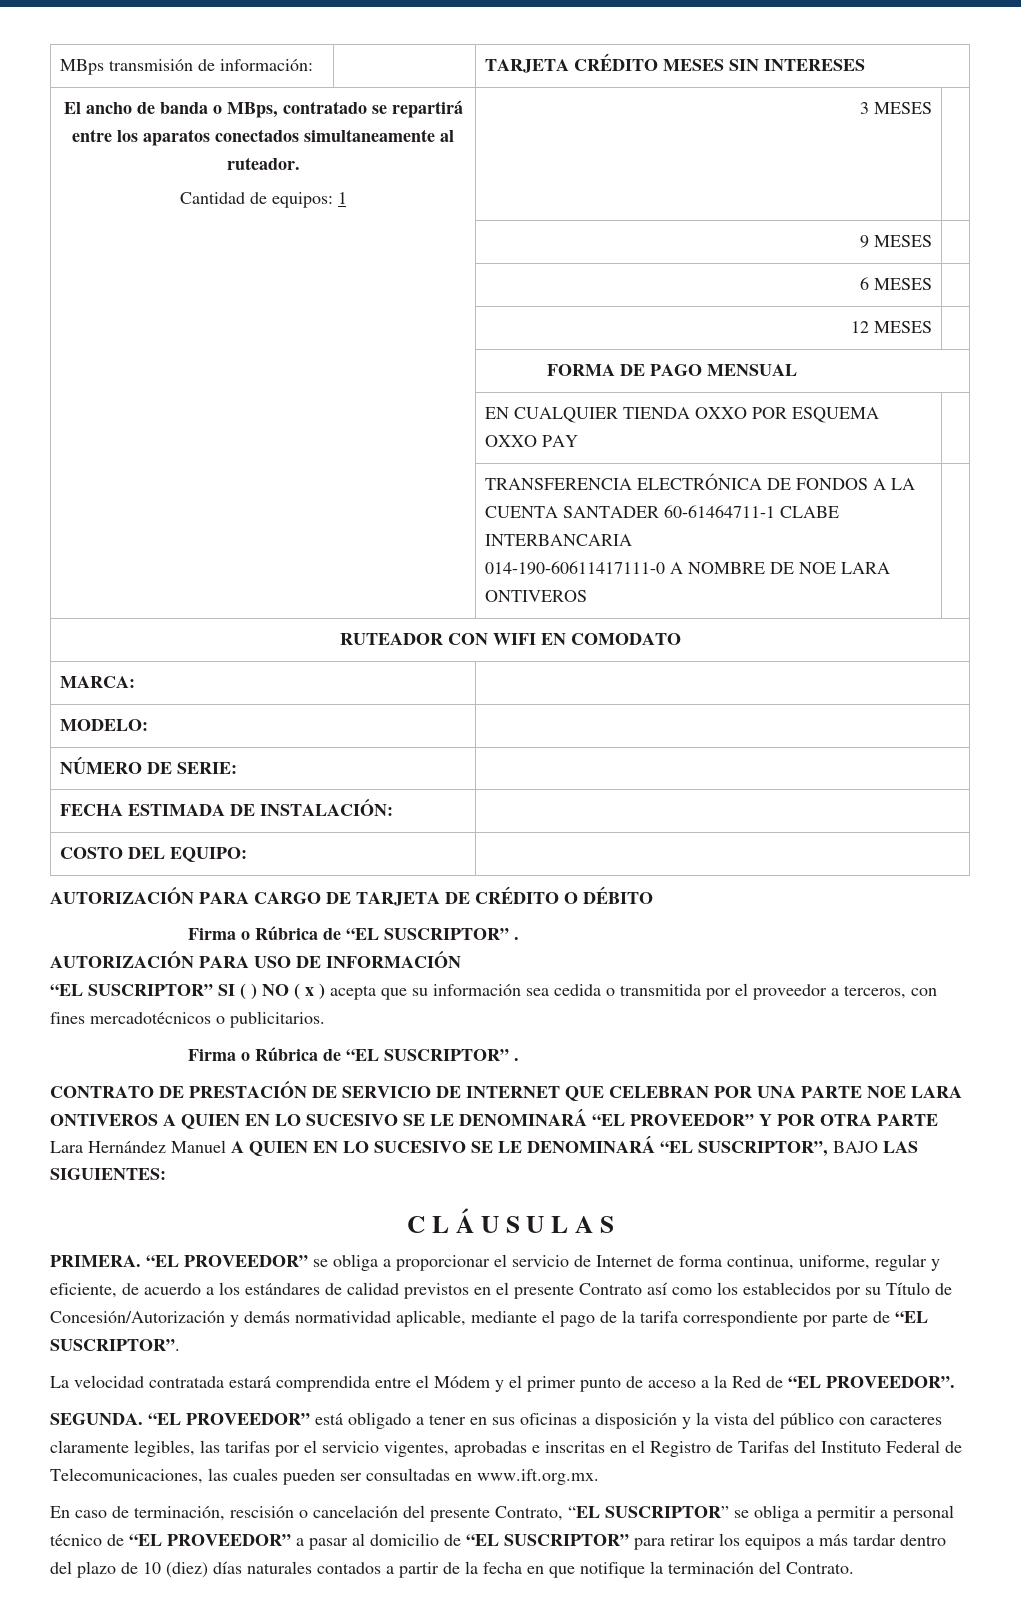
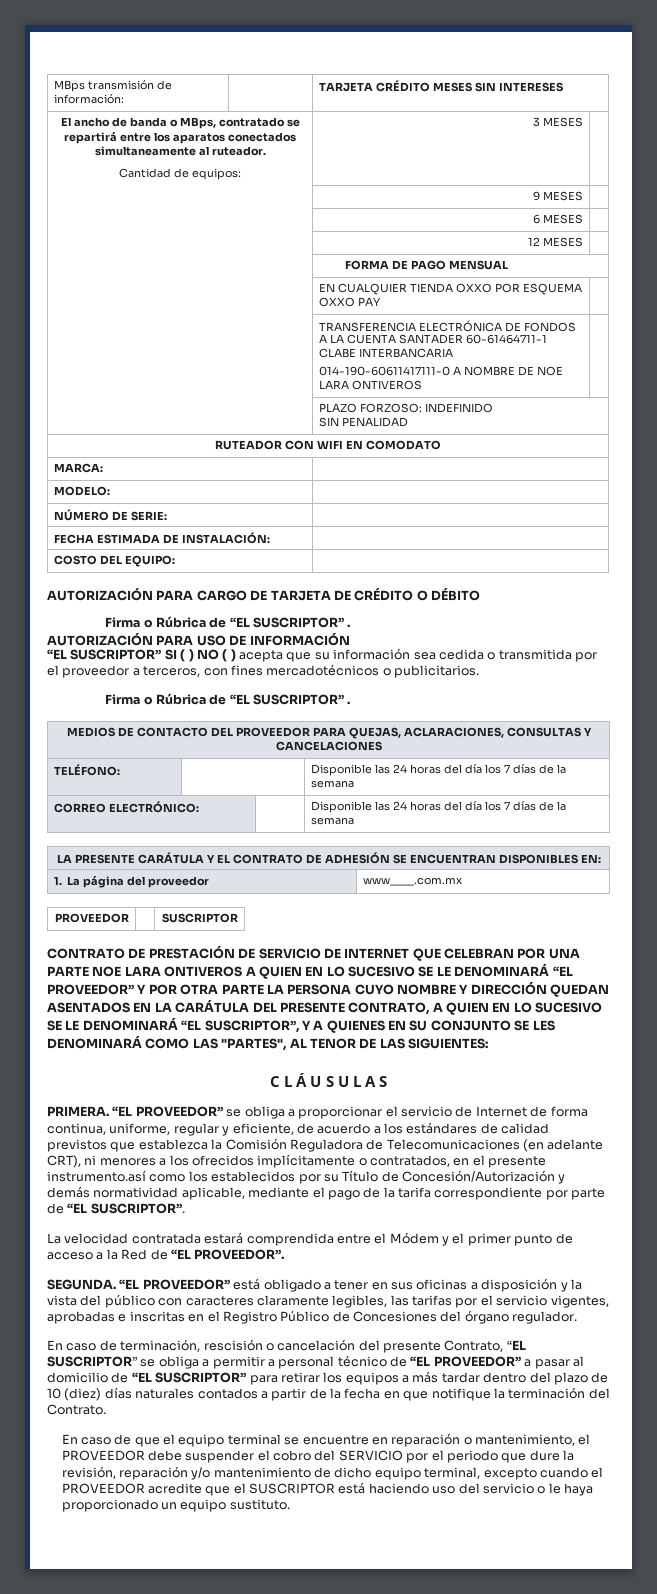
[337,192,347,204] 1 -> (241, 174) none
(587, 596) none -> [318,403,493,413] [318,417,408,427] // | PLAZO FORZOSO: INDEFINIDO // SIN PENALIDAD
[305,987,314,996] x -> (228, 655) none
(520, 1059) none -> [66,727,592,739] [275,741,382,751] [53,764,120,776] [310,764,566,776] [310,780,354,788] [53,801,199,813] [310,801,566,813] [310,817,354,825] [56,852,601,864] [53,875,210,888] [362,877,462,886] [54,913,129,923] [161,913,238,923] // MEDIOS DE CONTACTO DEL PROVEEDOR PARA QUEJAS, ACLARACIONES, CONSULTAS Y CANCELACIONES // TELÉFONO: | | Disponible las 24 horas del día los 7 días de la semana // CORREO ELECTRÓNICO: | | Disponible las 24 horas del día los 7 días de la semana // LA PRESENTE CARÁTULA Y EL CONTRATO DE ADHESIÓN SE ENCUENTRAN DISPONIBLES EN: // 1. La página del proveedor | www____.com.mx // PROVEEDOR | | SUSCRIPTOR
[50,1140,226,1153] Lara Hernández Manuel -> [266,981,610,997] [47,999,431,1015] LA PERSONA CUYO NOMBRE Y DIRECCIÓN QUEDAN ASENTADOS EN LA CARÁTULA DEL PRESENTE CONTRATO,
[833,1141,878,1153] BAJO -> [301,1020,555,1033] [47,1035,377,1051] Y A QUIENES EN SU CONJUNTO SE LES DENOMINARÁ COMO LAS "PARTES", AL TENOR DE
(469, 1291) none -> [110,1138,604,1152] [47,1154,450,1168] que establezca la Comisión Reguladora de Telecomunicaciones (en adelante CRT), ni menores a los ofrecidos implícitamente o contratados,
[579,1282,667,1295] Contrato así -> [47,1170,146,1182] instrumento.así
[716,1440,962,1453] [50,1468,599,1485] de Tarifas del Instituto Federal de Telecomunicaciones, las cuales pueden ser consultadas en www.ift.org.mx. -> [280,1310,578,1324] Público de Concesiones del órgano regulador.
(854, 1568) none -> [61,1433,591,1447] [61,1450,575,1463] [61,1466,604,1480] [61,1482,594,1496] [61,1499,290,1512] // En caso de que el equipo terminal se encuentre en reparación o mantenimiento, el PROVEEDOR debe suspender el cobro del SERVICIO por el periodo que dure la revisión, reparación y/o mantenimiento de dicho equipo terminal, excepto cuando el PROVEEDOR acredite que el SUSCRIPTOR está haciendo uso del servicio o le haya proporcionado un equipo sustituto.

